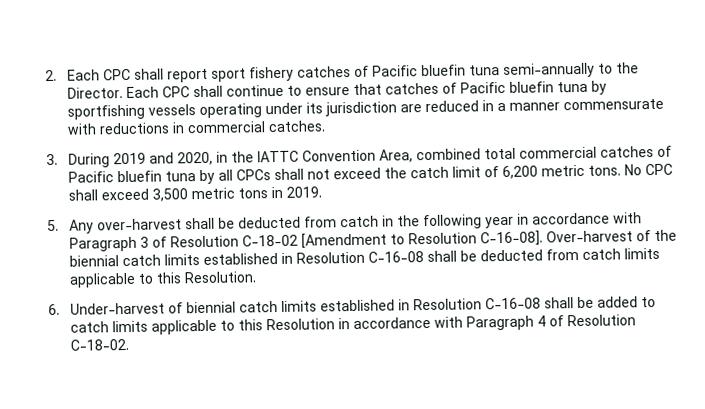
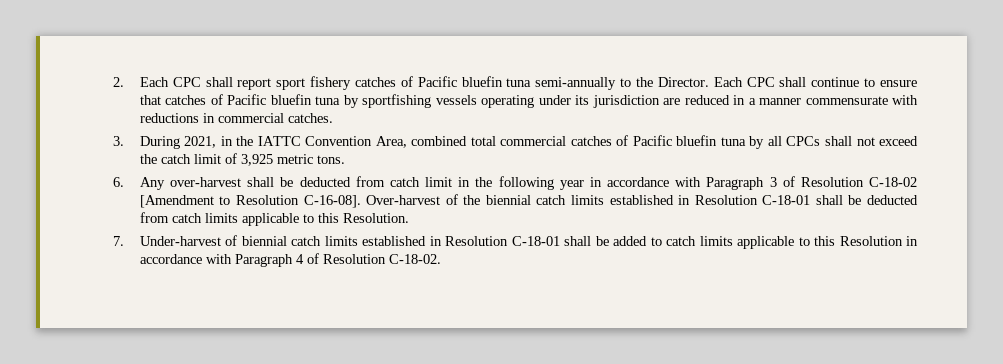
[112,151,213,166] 2019 and 2020, -> [184,136,217,148] 2021,
[501,165,538,180] 6,200 -> [240,154,273,166] 3,925
[623,163,673,176] [67,186,322,202] [46,219,59,232] No CPC shall exceed 3,500 metric tons in 2019. // 5. -> [112,177,124,187] // 6.
(379, 221) none -> [425,177,453,187] limit
[367,251,424,263] C-16-08 -> [762,195,811,205] C-18-01
[47,303,60,316] 6. -> [112,236,124,246] 7.
[484,297,541,310] C-16-08 -> [511,236,560,246] C-18-01

